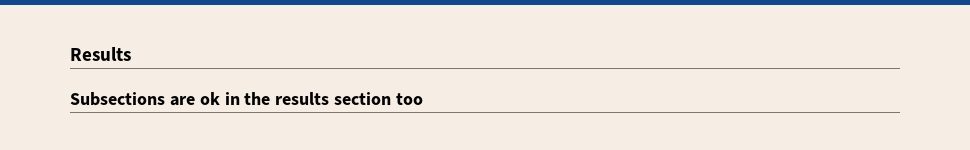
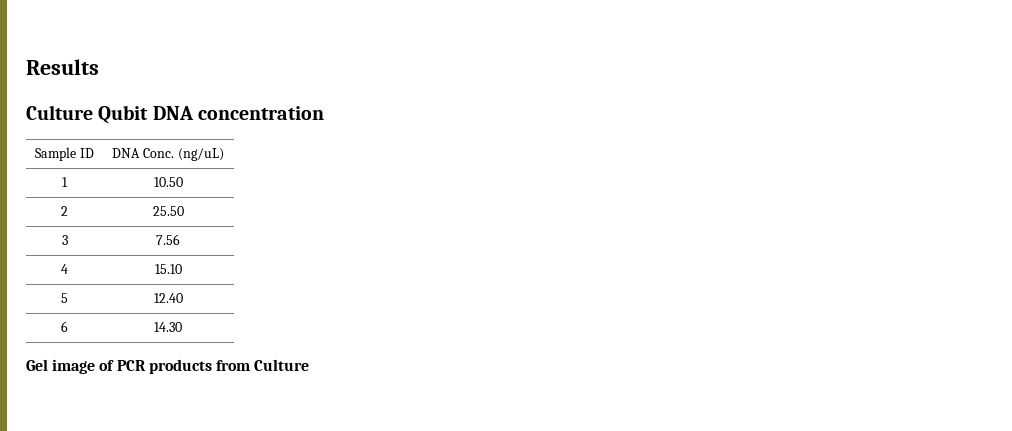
[70,92,424,106] Subsections are ok in the results section too -> [26,105,324,124] [35,147,94,161] [112,148,224,161] [62,177,68,187] [153,177,183,187] [61,206,68,216] [152,206,184,216] [61,235,68,245] [156,234,180,245] [61,264,68,274] [154,264,182,274] [61,293,68,303] [153,293,183,303] [61,321,68,332] [154,322,182,332] [26,359,310,374] Culture Qubit DNA concentration // Sample ID | DNA Conc. (ng/uL) // 1 | 10.50 // 2 | 25.50 // 3 | 7.56 // 4 | 15.10 // 5 | 12.40 // 6 | 14.30 // Gel image of PCR products from Culture

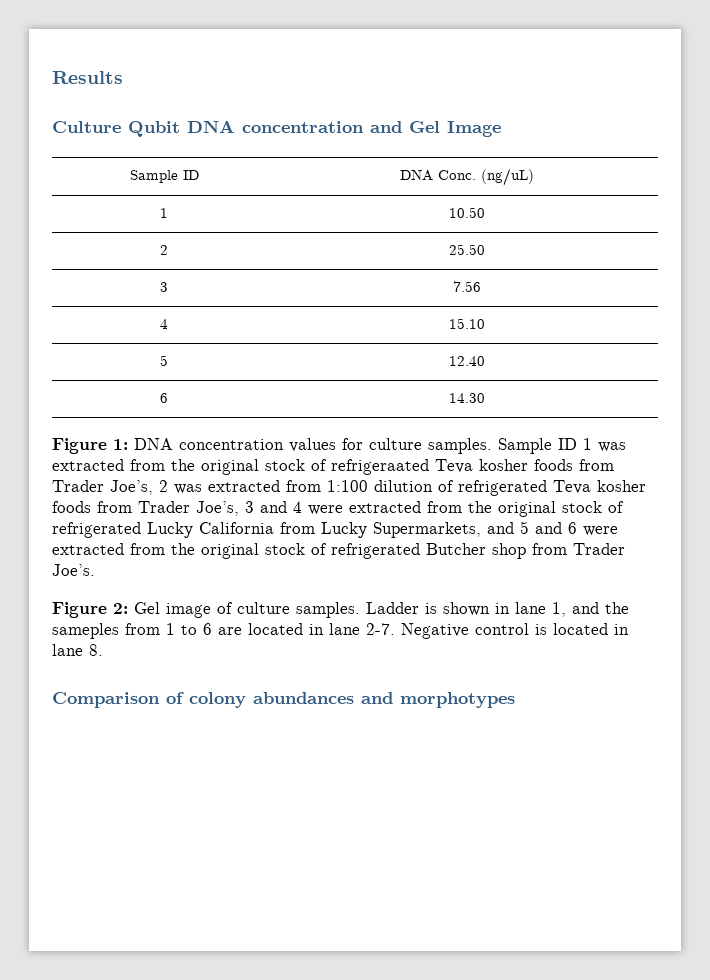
(324, 113) none -> [370,121,501,137] and Gel Image
[26,359,310,374] Gel image of PCR products from Culture -> [52,438,626,454] [52,459,614,475] [52,480,646,496] [52,501,624,517] [52,521,618,538] [52,543,625,559] [52,564,95,576] [52,602,629,618] [52,623,629,639] [52,644,103,656] [52,692,515,708] Figure 1: DNA concentration values for culture samples. Sample ID 1 was extracted from the original stock of refrigeraated Teva kosher foods from Trader Joe’s, 2 was extracted from 1:100 dilution of refrigerated Teva kosher foods from Trader Joe’s, 3 and 4 were extracted from the original stock of refrigerated Lucky California from Lucky Supermarkets, and 5 and 6 were extracted from the original stock of refrigerated Butcher shop from Trader Joe’s. // Figure 2: Gel image of culture samples. Ladder is shown in lane 1, and the sameples from 1 to 6 are located in lane 2-7. Negative control is located in lane 8. // Comparison of colony abundances and morphotypes

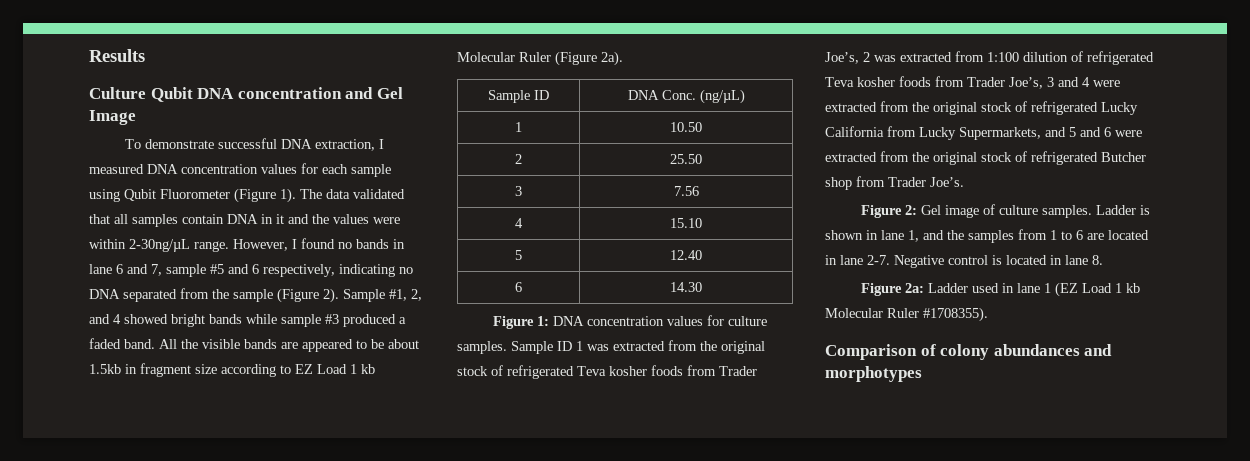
(501, 129) none -> [125,138,385,151] [89,163,391,177] [89,188,405,203] [89,214,400,227] [89,238,405,252] [89,264,413,277] [89,288,422,303] [89,314,406,327] [89,338,419,352] [89,363,375,377] [457,51,623,66] // To demonstrate successful DNA extraction, I measured DNA concentration values for each sample using Qubit Fluorometer (Figure 1). The data validated that all samples contain DNA in it and the values were within 2-30ng/µL range. However, I found no bands in lane 6 and 7, sample #5 and 6 respectively, indicating no DNA separated from the sample (Figure 2). Sample #1, 2, and 4 showed bright bands while sample #3 produced a faded band. All the visible bands are appeared to be about 1.5kb in fragment size according to EZ Load 1 kb Molecular Ruler (Figure 2a).
[480,168,534,186] (ng/uL) -> [699,89,745,104] (ng/µL)
[331,459,429,475] refrigeraated -> [507,365,574,379] refrigerated
[52,623,119,639] sameples -> [968,230,1014,243] samples
(103, 650) none -> [861,282,1141,297] [825,307,988,322] // Figure 2a: Ladder used in lane 1 (EZ Load 1 kb Molecular Ruler #1708355).

